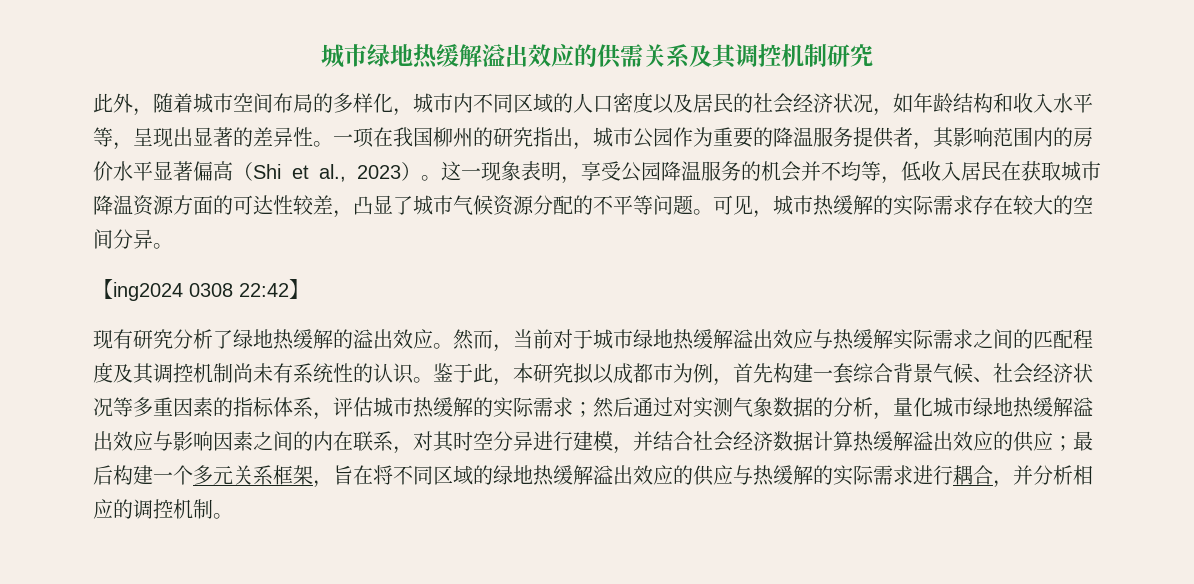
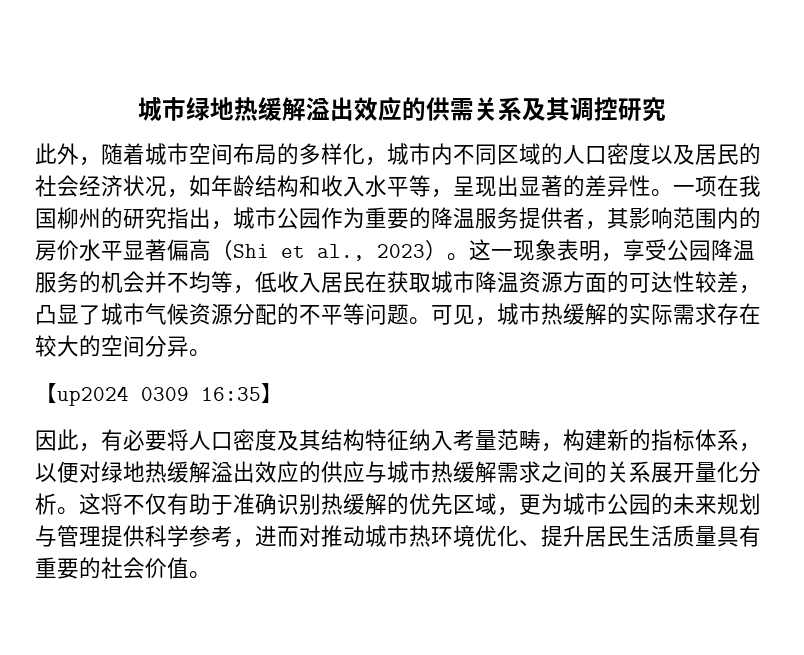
[781,44,827,67] 机制 -> (618, 109) none
[113,279,309,301] [93,329,1093,352] [93,362,1093,386] [93,397,1093,420] [93,431,1093,454] [93,465,493,488] ing2024 0308 22:42】 // 现有研究分析了绿地热缓解的溢出效应。然而，当前对于城市绿地热缓解溢出效应与热缓解实际需求之间的匹配程度及其调控机制尚未有系统性的认识。鉴于此，本研究拟以成都市为例，首先构建一套综合背景气候、社会经济状况等多重因素的指标体系，评估城市热缓解的实际需求；然后通过对实测气象数据的分析，量化城市绿地热缓解溢出效应与影响因素之间的内在联系，对其时空分异进行建模，并结合社会经济数据计算热缓解溢出效应的供应；最后构建一个多元关系框架，旨在将不同区域的 -> [57,383,283,406] [35,429,761,452] [35,461,101,483] up2024 0309 16:35】 // 因此，有必要将人口密度及其结构特征纳入考量范畴，构建新的指标体系，以便对
[753,465,1093,488] [93,499,213,519] 热缓解的实际需求进行耦合，并分析相应的调控机制 -> [387,461,761,483] [35,493,761,516] [35,525,761,548] [35,557,189,579] 城市热缓解需求之间的关系展开量化分析。这将不仅有助于准确识别热缓解的优先区域，更为城市公园的未来规划与管理提供科学参考，进而对推动城市热环境优化、提升居民生活质量具有重要的社会价值

